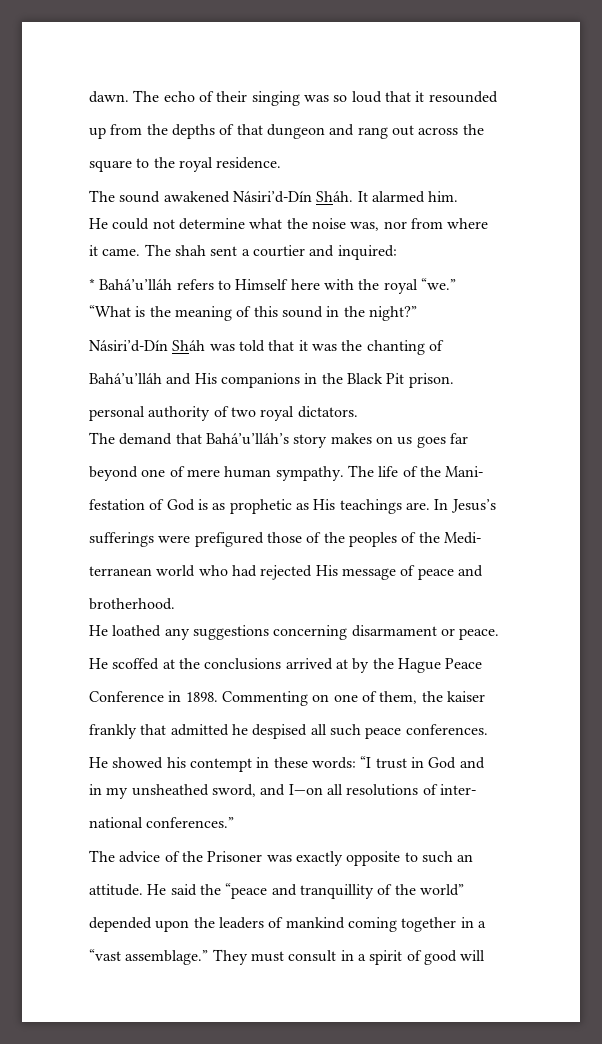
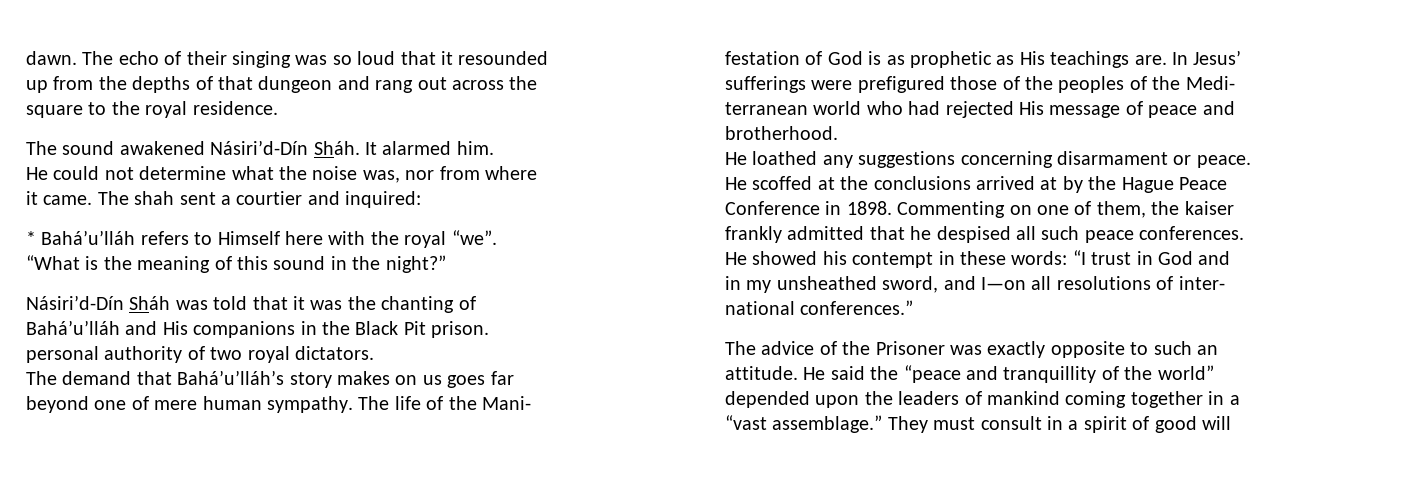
[420,278,456,290] “we.” -> [451,230,497,245] “we”.
[450,499,496,513] Jesus’s -> [1193,50,1242,65] Jesus’
[140,724,229,736] that admitted -> [787,226,905,240] admitted that

